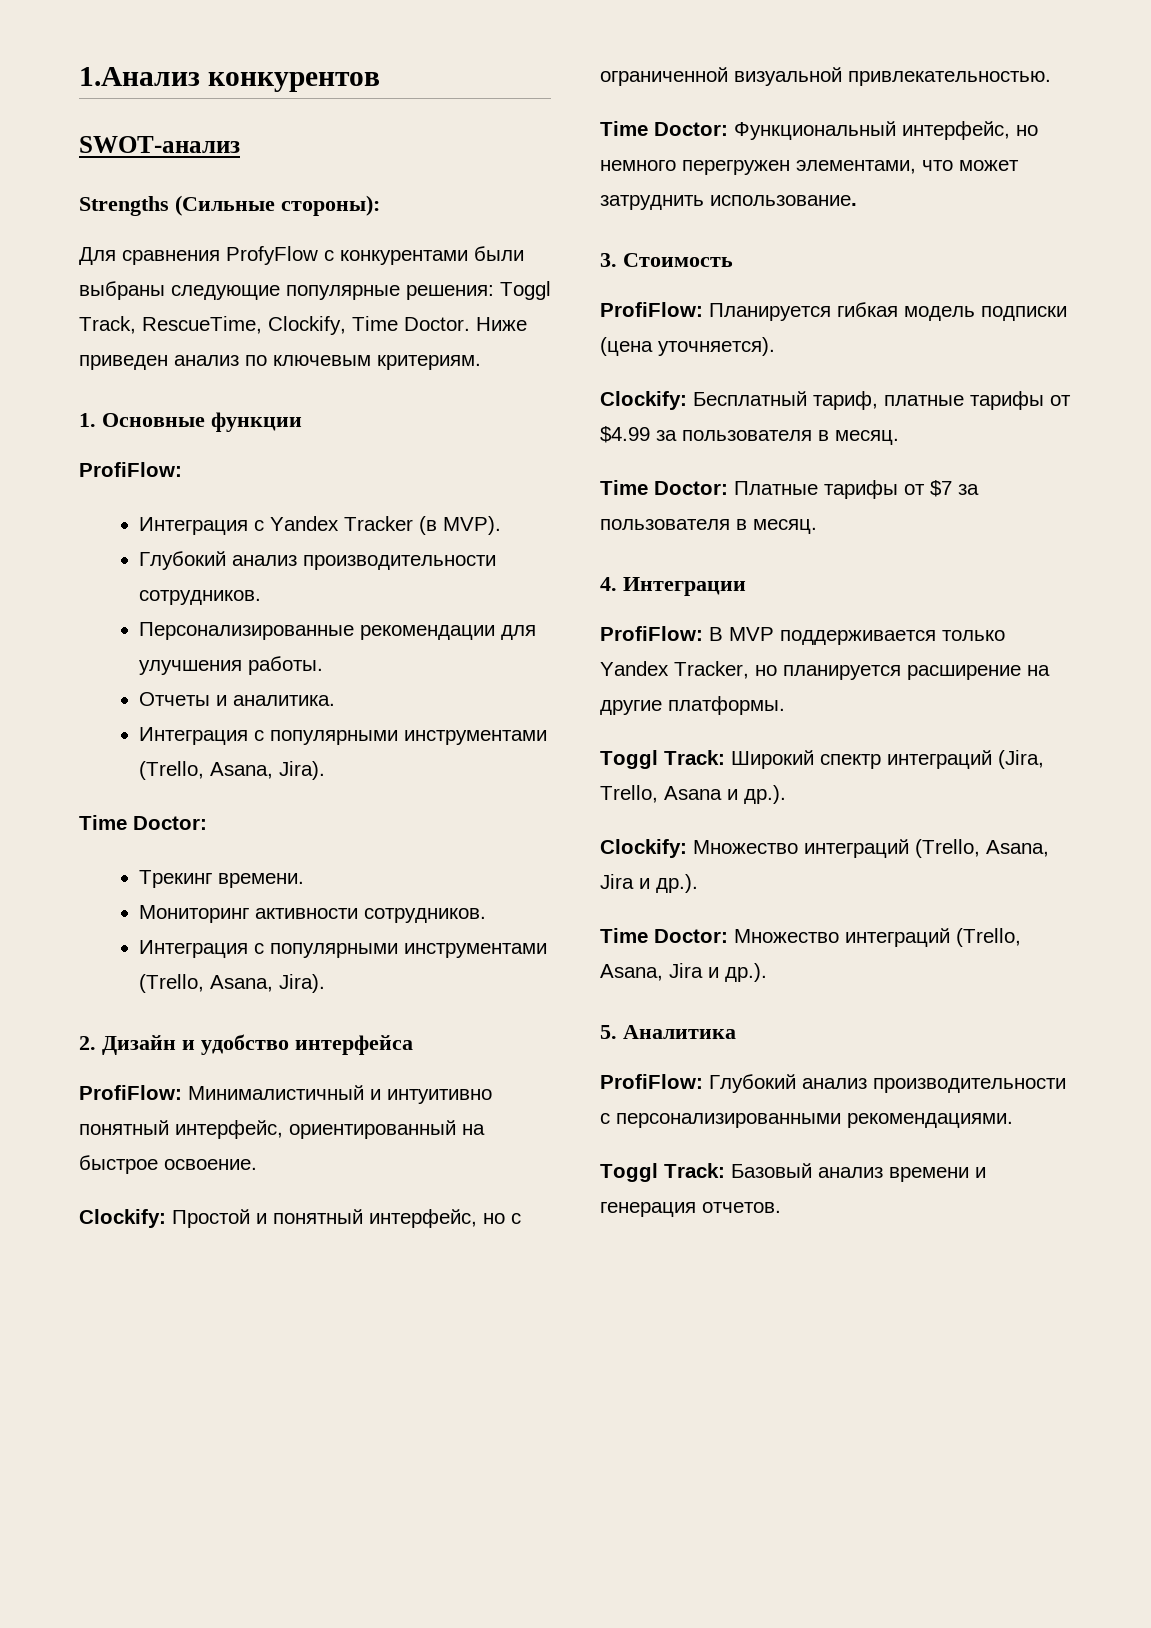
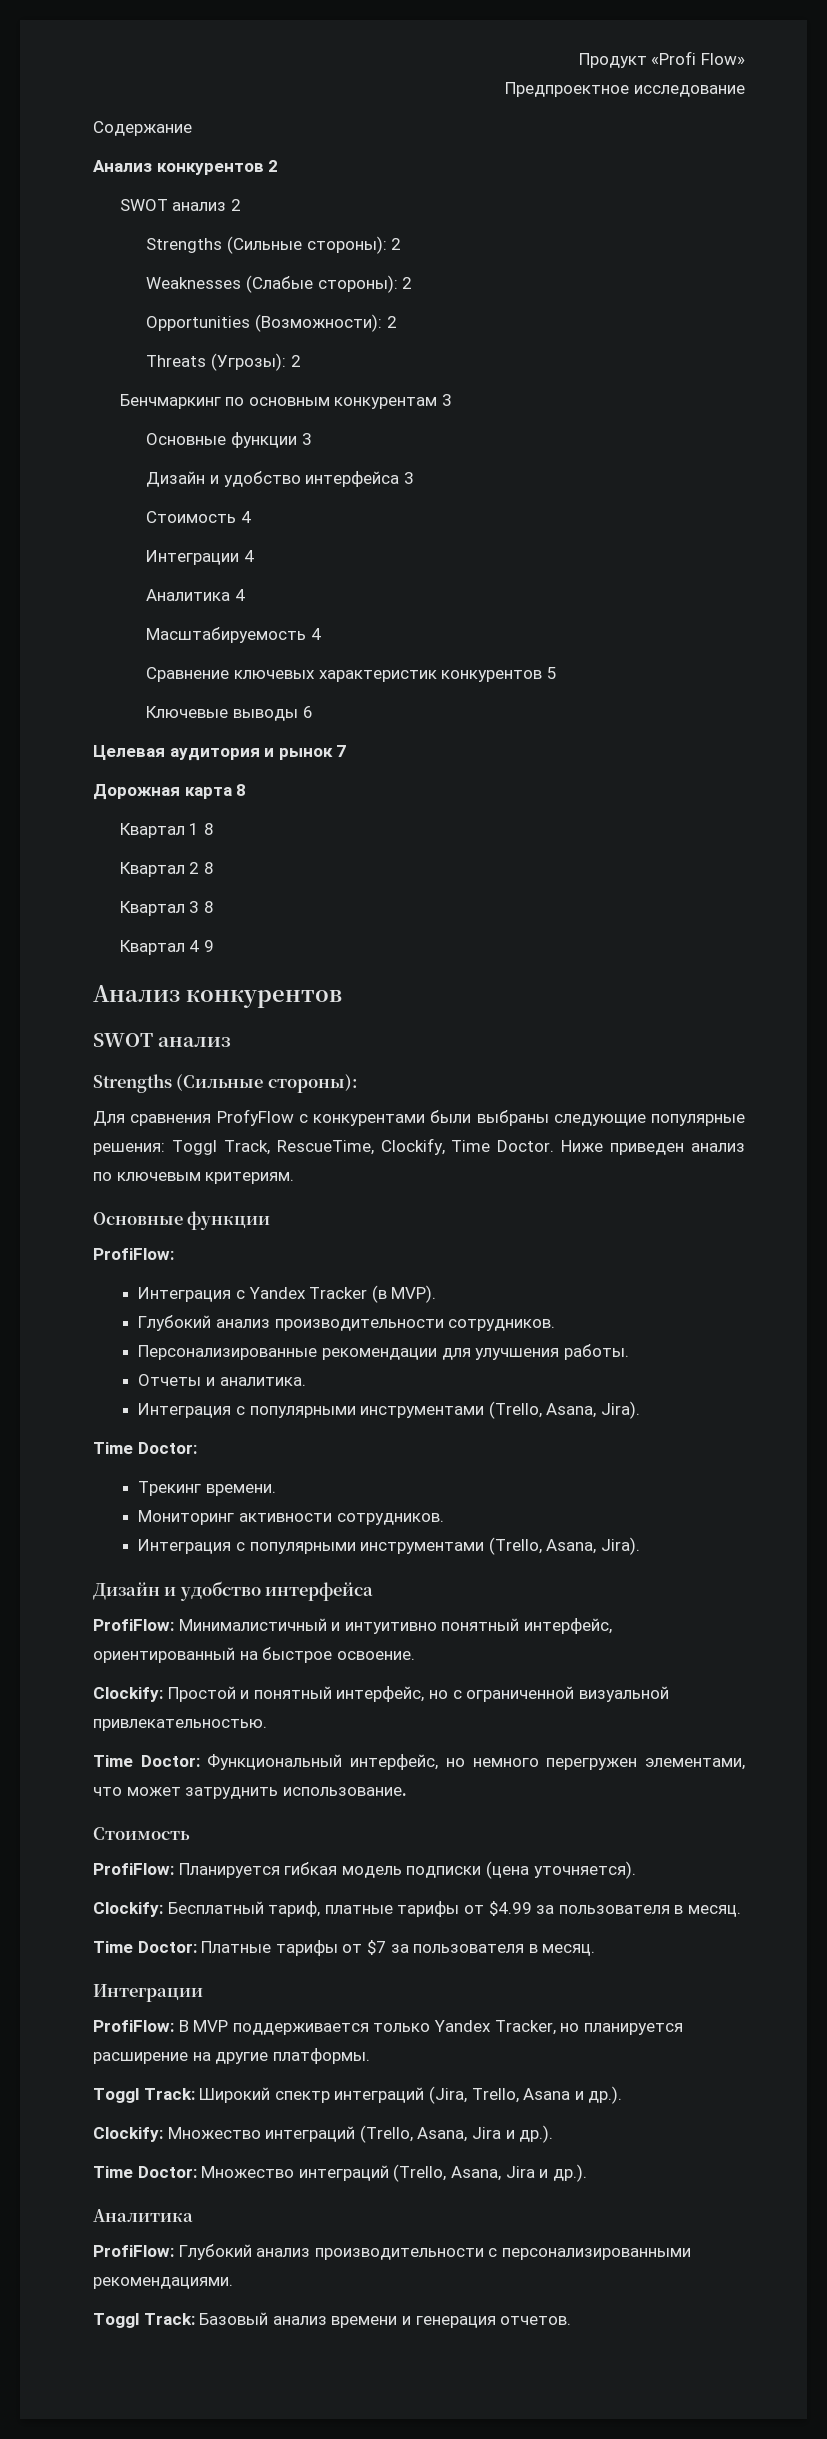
[79,67,200,86] 1.Анализ -> [578,51,745,68] [505,82,745,97] [93,121,192,136] [93,160,279,175] [119,199,241,211] [146,236,402,254] [146,275,413,293] [146,314,397,332] [146,353,301,371] [119,394,453,409] [146,432,312,448] [146,471,414,487] [146,511,251,523] [146,550,254,565] [146,589,245,601] [146,627,321,643] [146,667,557,682] [146,706,313,721] [93,745,347,761] [93,784,247,800] [119,823,214,838] [119,862,214,877] [119,901,214,916] [119,940,214,955] [93,985,180,1002] Продукт «Profi Flow» // Предпроектное исследование // Содержание // Анализ конкурентов 2 // SWOT анализ 2 // Strengths (Сильные стороны): 2 // Weaknesses (Слабые стороны): 2 // Opportunities (Возможности): 2 // Threats (Угрозы): 2 // Бенчмаркинг по основным конкурентам 3 // Основные функции 3 // Дизайн и удобство интерфейса 3 // Стоимость 4 // Интеграции 4 // Аналитика 4 // Масштабируемость 4 // Сравнение ключевых характеристик конкурентов 5 // Ключевые выводы 6 // Целевая аудитория и рынок 7 // Дорожная карта 8 // Квартал 1 8 // Квартал 2 8 // Квартал 3 8 // Квартал 4 9 // Анализ
[79,136,240,153] SWOT-анализ -> [93,1033,232,1047] SWOT анализ
[79,413,96,427] 1. -> (295, 1178) none
[79,1036,96,1050] 2. -> (640, 1546) none
[600,253,617,267] 3. -> (407, 1791) none
[600,577,617,591] 4. -> (596, 1950) none
[600,1025,617,1039] 5. -> (587, 2173) none

